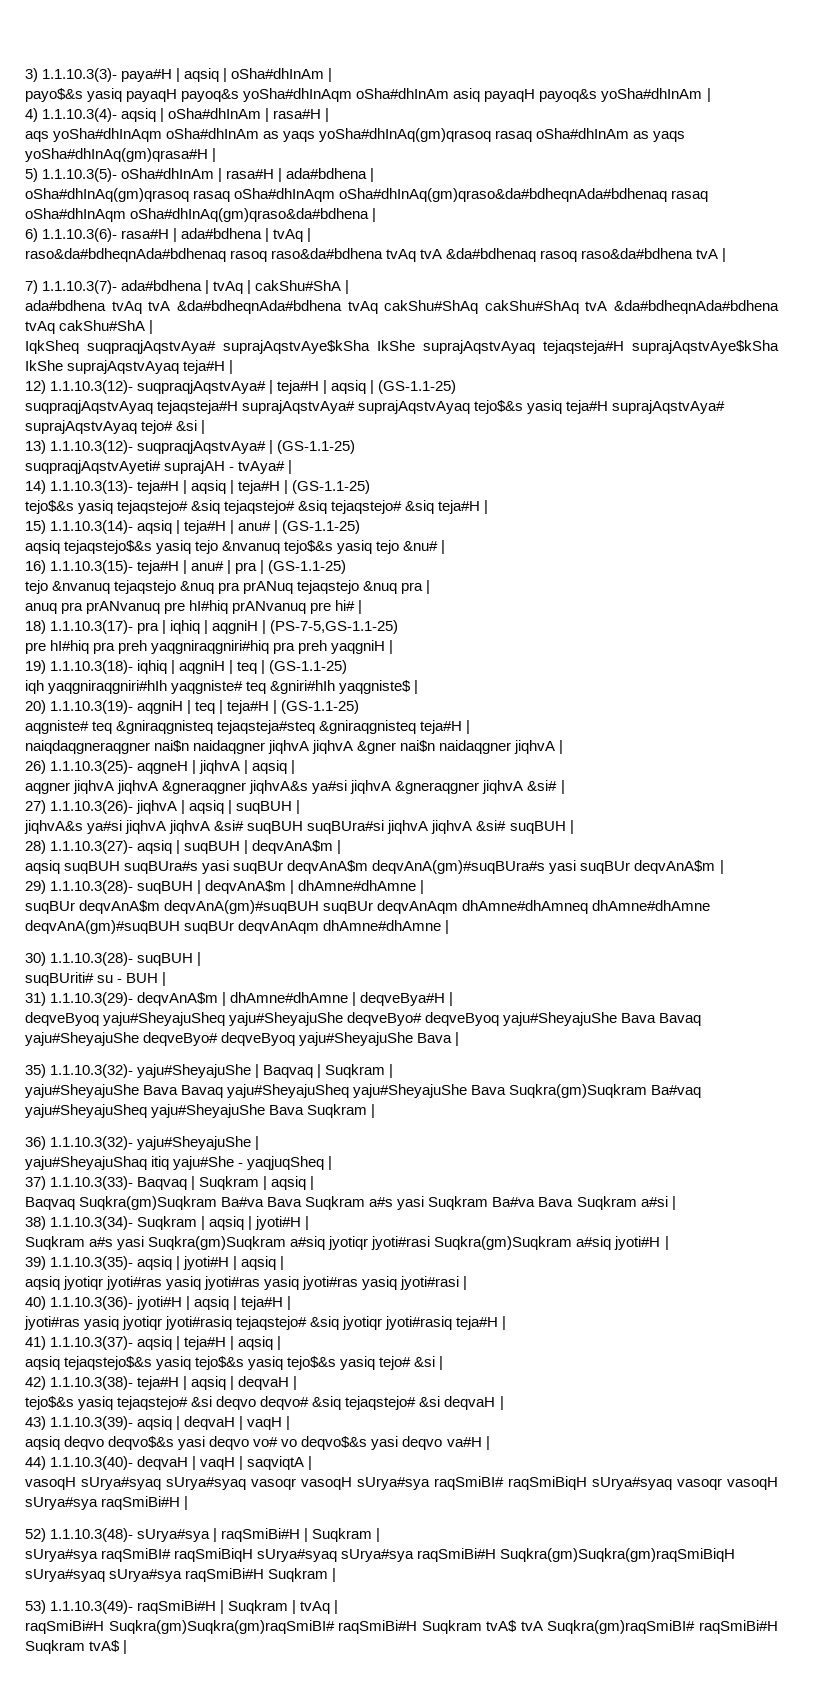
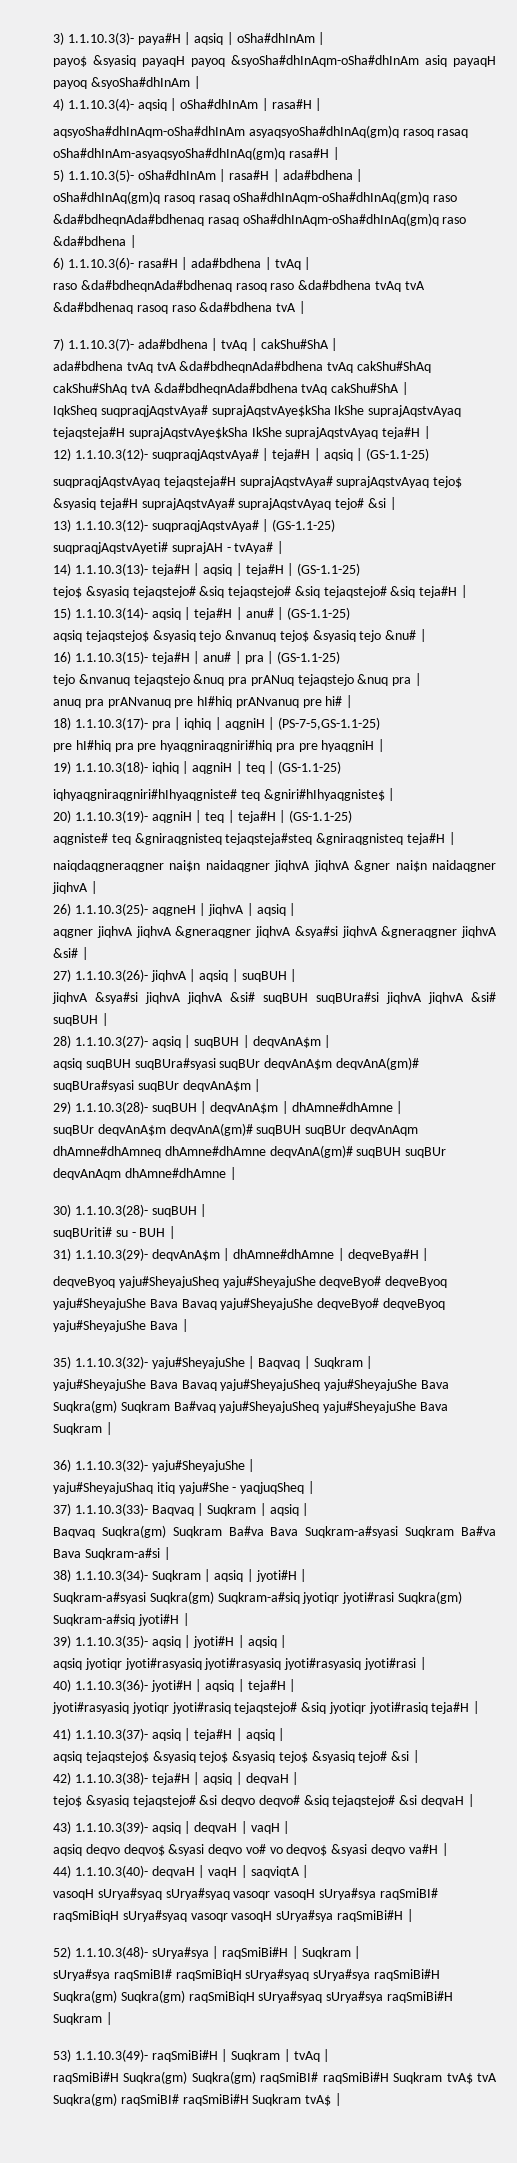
[25,88,703,102] payo$&s yasiq payaqH payoq&s yoSha#dhInAqm oSha#dhInAm asiq payaqH payoq&s yoSha#dhInAm -> [53,55,496,67] [53,77,190,89] payo$ &syasiq payaqH payoq &syoSha#dhInAqm-oSha#dhInAm asiq payaqH payoq &syoSha#dhInAm
[25,128,686,142] [25,148,208,162] aqs yoSha#dhInAqm oSha#dhInAm as yaqs yoSha#dhInAq(gm)qrasoq rasaq oSha#dhInAm as yaqs yoSha#dhInAq(gm)qrasa#H -> [53,125,469,138] [53,147,329,160] aqsyoSha#dhInAqm-oSha#dhInAm asyaqsyoSha#dhInAq(gm)q rasoq rasaq oSha#dhInAm-asyaqsyoSha#dhInAq(gm)q rasa#H
[25,188,709,202] [25,208,370,222] oSha#dhInAq(gm)qrasoq rasaq oSha#dhInAqm oSha#dhInAq(gm)qraso&da#bdheqnAda#bdhenaq rasaq oSha#dhInAqm oSha#dhInAq(gm)qraso&da#bdhena -> [53,191,458,204] [53,213,467,226] [53,236,126,246] oSha#dhInAq(gm)q rasoq rasaq oSha#dhInAqm-oSha#dhInAq(gm)q raso &da#bdheqnAda#bdhenaq rasaq oSha#dhInAqm-oSha#dhInAq(gm)q raso &da#bdhena
[25,248,384,262] raso&da#bdheqnAda#bdhenaq rasoq raso&da#bdhena -> [53,280,372,292] raso &da#bdheqnAda#bdhenaq rasoq raso &da#bdhena
[581,248,694,259] raso&da#bdhena -> [171,302,273,312] raso &da#bdhena
[474,400,563,414] tejo$&s yasiq -> [433,476,463,488] [53,498,96,510] tejo$ &syasiq
[25,500,114,514] tejo$&s yasiq -> [53,586,129,598] tejo$ &syasiq
[64,540,373,554] tejaqstejo$&s yasiq tejo &nvanuq tejo$&s yasiq -> [85,630,356,642] tejaqstejo$ &syasiq tejo &nvanuq tejo$ &syasiq
[118,640,386,654] preh yaqgniraqgniri#hiq pra preh yaqgniH -> [137,740,375,752] pre hyaqgniraqgniri#hiq pra pre hyaqgniH
[25,680,412,694] iqh yaqgniraqgniri#hIh yaqgniste# teq &gniri#hIh yaqgniste$ -> [53,789,385,801] iqhyaqgniraqgniri#hIhyaqgniste# teq &gniri#hIhyaqgniste$
[249,780,348,794] jiqhvA&s ya#si -> [255,926,338,938] jiqhvA &sya#si
[24,820,123,834] jiqhvA&s ya#si -> [52,992,138,1004] jiqhvA &sya#si
[124,860,577,874] suqBUra#s yasi suqBUr deqvAnA$m deqvAnA(gm)#suqBUra#s yasi -> [134,1057,419,1070] [53,1080,134,1092] suqBUra#syasi suqBUr deqvAnA$m deqvAnA(gm)# suqBUra#syasi
[164,900,320,914] deqvAnA(gm)#suqBUH -> [169,1123,302,1136] deqvAnA(gm)# suqBUH
[25,920,180,934] deqvAnA(gm)#suqBUH -> [269,1145,402,1158] deqvAnA(gm)# suqBUH
[509,1084,648,1098] Suqkra(gm)Suqkram -> [53,1400,170,1413] Suqkra(gm) Suqkram
[79,1196,668,1210] Suqkra(gm)Suqkram Ba#va Bava Suqkram a#s yasi Suqkram Ba#va Bava Suqkram a#si -> [101,1525,496,1538] [53,1548,160,1560] Suqkra(gm) Suqkram Ba#va Bava Suqkram-a#syasi Suqkram Ba#va Bava Suqkram-a#si
[25,1236,612,1250] Suqkram a#s yasi Suqkra(gm)Suqkram a#siq jyotiqr jyoti#rasi Suqkra(gm)Suqkram a#siq -> [53,1591,462,1604] [53,1614,135,1626] Suqkram-a#syasi Suqkra(gm) Suqkram-a#siq jyotiqr jyoti#rasi Suqkra(gm) Suqkram-a#siq
[106,1276,398,1290] jyoti#ras yasiq jyoti#ras yasiq jyoti#ras yasiq -> [124,1658,362,1670] jyoti#rasyasiq jyoti#rasyasiq jyoti#rasyasiq
[24,1316,120,1330] jyoti#ras yasiq -> [52,1702,129,1714] jyoti#rasyasiq
[64,1356,376,1370] tejaqstejo$&s yasiq tejo$&s yasiq tejo$&s yasiq -> [85,1751,355,1763] tejaqstejo$ &syasiq tejo$ &syasiq tejo$ &syasiq
[25,1396,114,1410] tejo$&s yasiq -> [53,1795,129,1807] tejo$ &syasiq
[108,1436,206,1450] deqvo$&s yasi -> [123,1844,205,1856] deqvo$ &syasi
[301,1436,399,1450] deqvo$&s yasi -> [286,1844,368,1856] deqvo$ &syasi
[500,1548,736,1562] Suqkra(gm)Suqkra(gm)raqSmiBiqH -> [53,1990,255,2003] Suqkra(gm) Suqkra(gm) raqSmiBiqH
[108,1620,335,1634] Suqkra(gm)Suqkra(gm)raqSmiBI# -> [123,2071,319,2084] Suqkra(gm) Suqkra(gm) raqSmiBI#
[547,1620,696,1634] Suqkra(gm)raqSmiBI# -> [53,2093,179,2106] Suqkra(gm) raqSmiBI#

